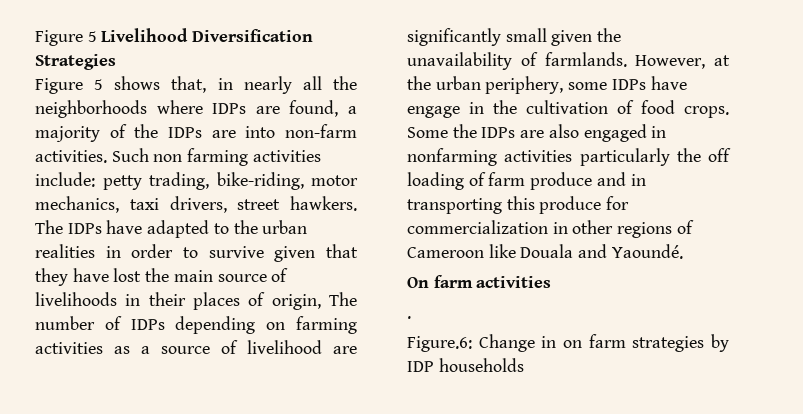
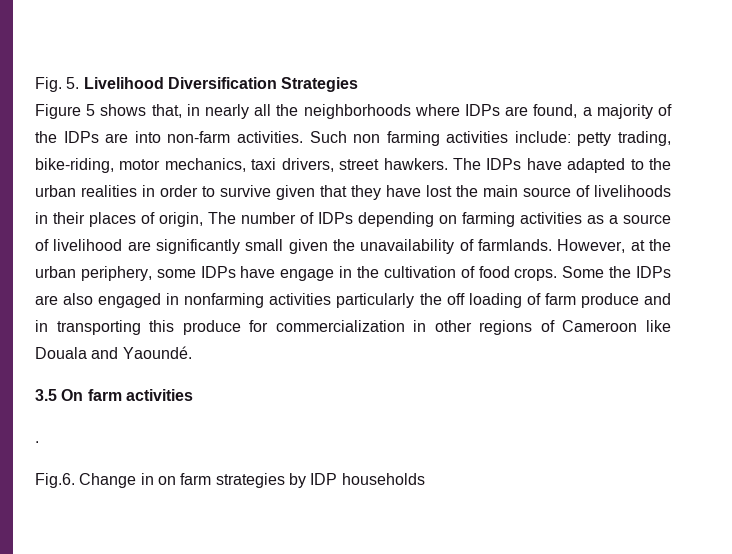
[35,30,97,46] Figure 5 -> [35,77,80,92] Fig. 5.
(683, 251) none -> [35,389,57,401] 3.5
[407,336,472,352] Figure.6: -> [35,473,75,488] Fig.6.

